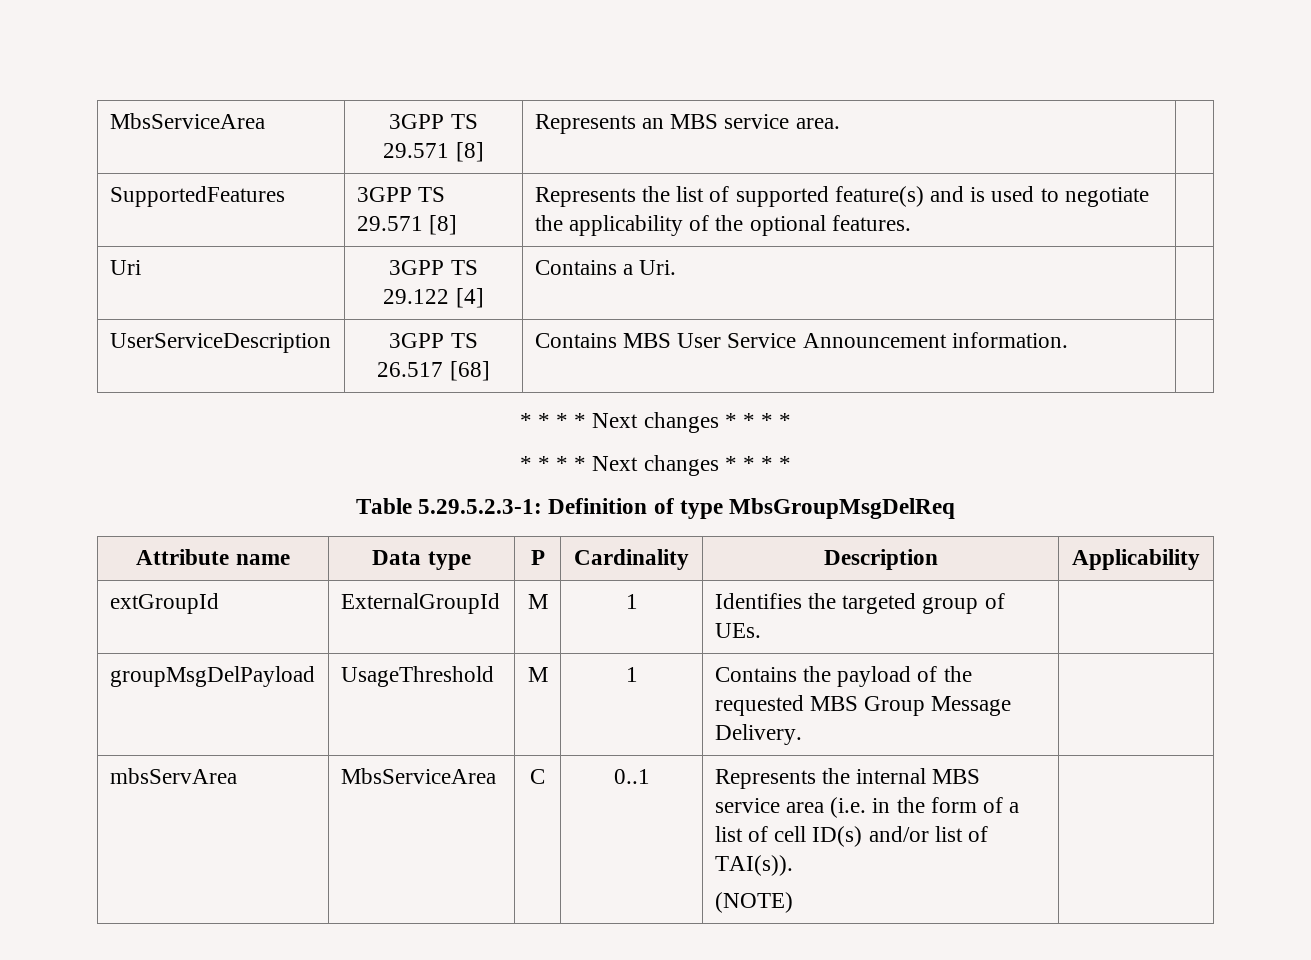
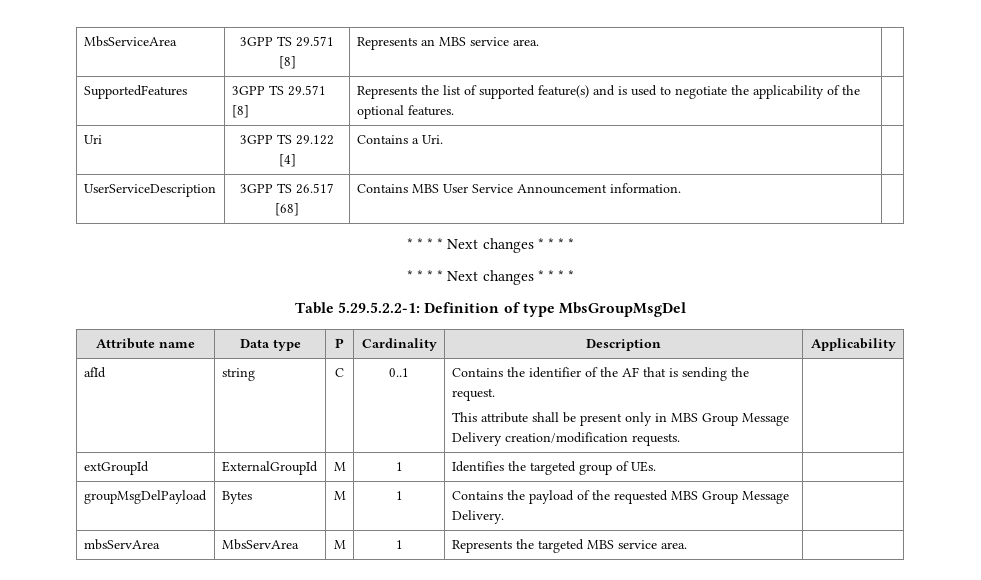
[418,499,543,514] 5.29.5.2.3-1: -> [338,302,421,313] 5.29.5.2.2-1:
[729,498,956,519] MbsGroupMsgDelReq -> [558,302,686,317] MbsGroupMsgDel
(1200, 559) none -> [83,367,106,378] [221,368,255,381] [335,368,344,377] [389,368,409,377] [451,367,749,381] [451,388,495,401] [451,412,789,426] [451,432,680,446] // afId | string | C | 0..1 | Contains the identifier of the AF that is sending the request. // This attribute shall be present only in MBS Group Message Delivery creation/modification requests. |
[340,666,494,687] UsageThreshold -> [221,491,252,504] Bytes
[340,768,496,784] [530,769,545,784] [613,769,650,784] [714,768,981,789] [714,797,1020,818] [714,826,989,847] [714,855,793,876] [714,892,793,913] MbsServiceArea | C | 0..1 | Represents the internal MBS service area (i.e. in the form of a list of cell ID(s) and/or list of TAI(s)). // (NOTE) -> [221,539,299,550] [333,540,346,549] [395,540,403,549] [451,539,687,553] MbsServArea | M | 1 | Represents the targeted MBS service area.

